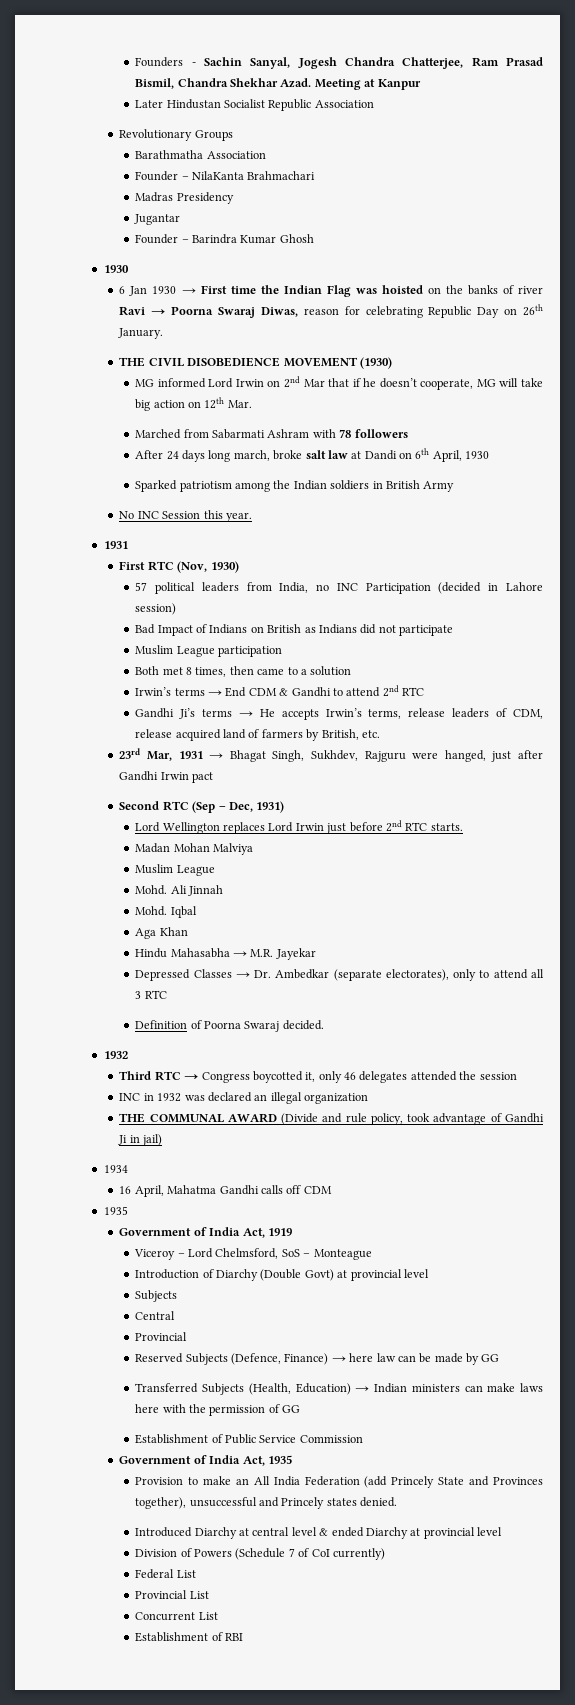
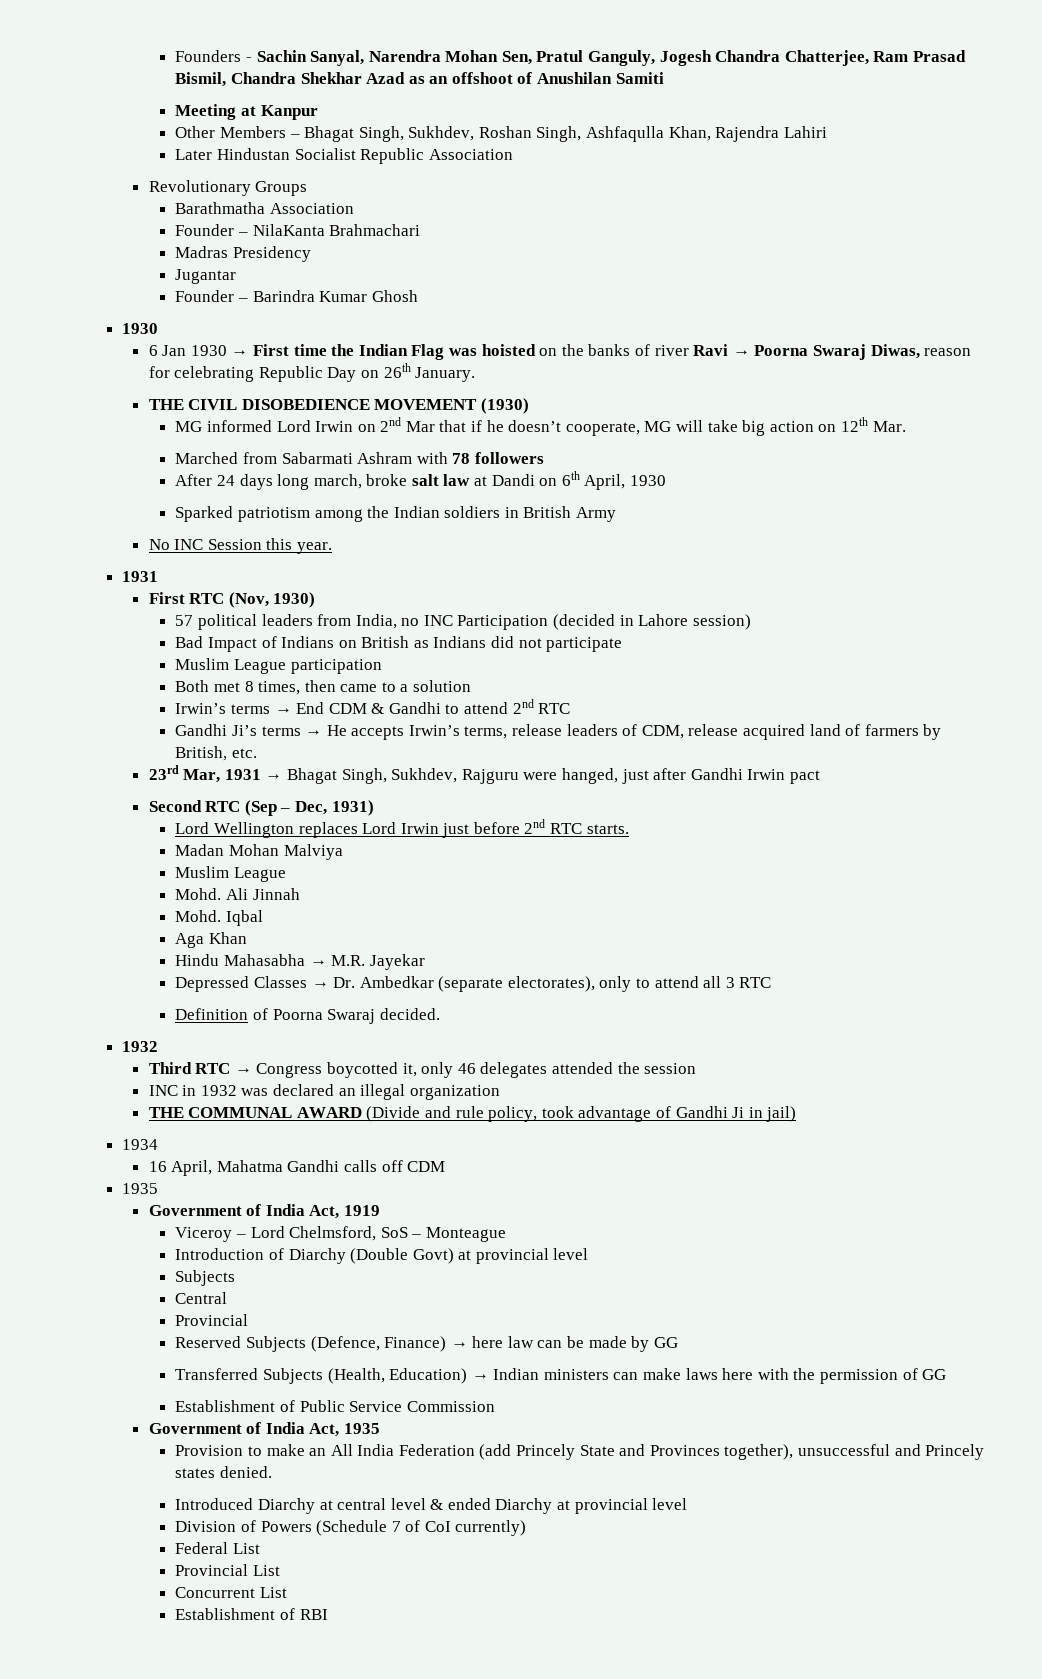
(291, 63) none -> [368,50,656,66] Narendra Mohan Sen, Pratul Ganguly,
[280,78,421,90] Azad. Meeting at Kanpur -> [366,72,664,84] [175,104,318,120] [175,126,827,142] Azad as an offshoot of Anushilan Samiti // Meeting at Kanpur // Other Members – Bhagat Singh, Sukhdev, Roshan Singh, Ashfaqulla Khan, Rajendra Lahiri

